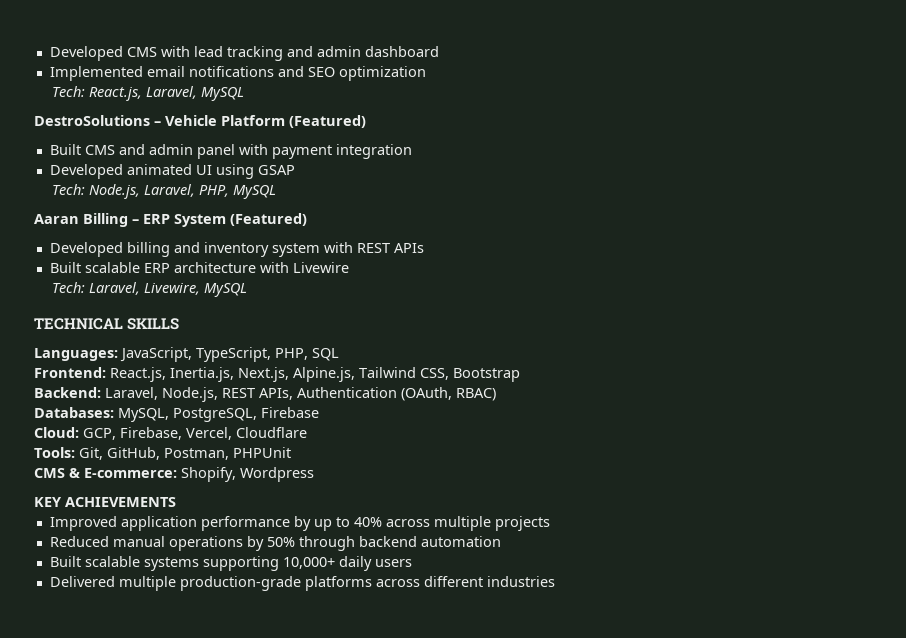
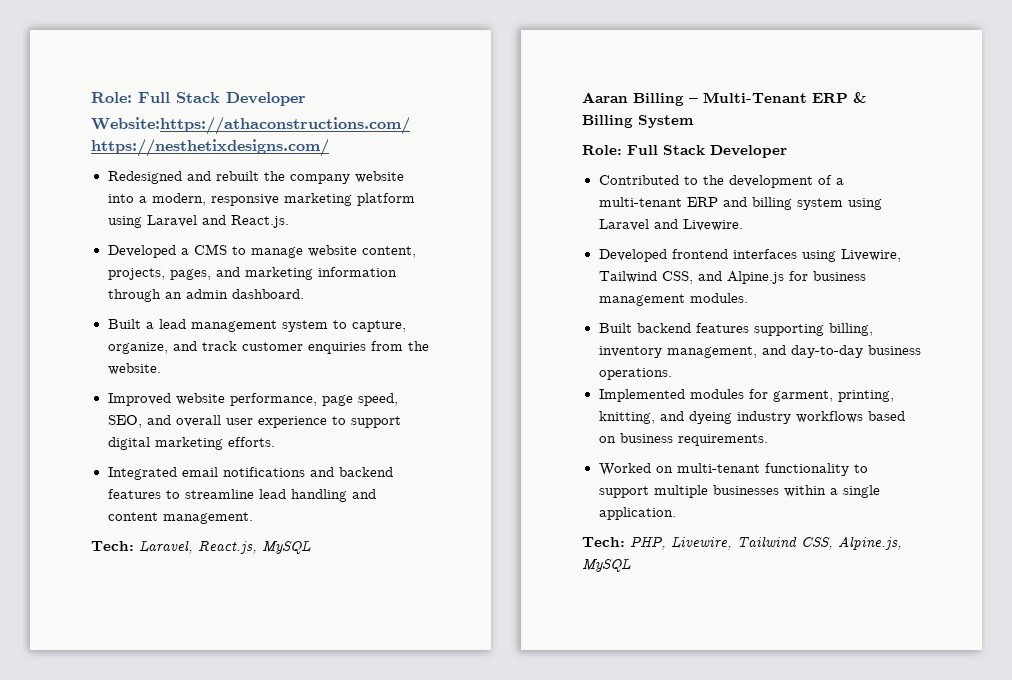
[49,46,439,61] [49,66,426,81] [51,86,244,101] [34,115,366,128] [49,144,412,159] [49,164,295,179] [51,184,276,199] [34,213,307,227] [49,242,424,257] [49,262,349,273] [51,282,247,297] [34,318,180,330] [34,347,339,362] [34,367,520,382] [34,387,496,402] [34,407,319,422] [34,427,307,440] [34,447,291,460] [34,467,314,482] [34,497,176,507] [49,516,550,531] [49,536,501,551] [49,556,412,571] [49,576,555,591] Developed CMS with lead tracking and admin dashboard // Implemented email notifications and SEO optimization // Tech: React.js, Laravel, MySQL // DestroSolutions – Vehicle Platform (Featured) // Built CMS and admin panel with payment integration // Developed animated UI using GSAP // Tech: Node.js, Laravel, PHP, MySQL // Aaran Billing – ERP System (Featured) // Developed billing and inventory system with REST APIs // Built scalable ERP architecture with Livewire // Tech: Laravel, Livewire, MySQL // TECHNICAL SKILLS // Languages: JavaScript, TypeScript, PHP, SQL // Frontend: React.js, Inertia.js, Next.js, Alpine.js, Tailwind CSS, Bootstrap // Backend: Laravel, Node.js, REST APIs, Authentication (OAuth, RBAC) // Databases: MySQL, PostgreSQL, Firebase // Cloud: GCP, Firebase, Vercel, Cloudflare // Tools: Git, GitHub, Postman, PHPUnit // CMS & E-commerce: Shopify, Wordpress // KEY ACHIEVEMENTS // Improved application performance by up to 40% across multiple projects // Reduced manual operations by 50% through backend automation // Built scalable systems supporting 10,000+ daily users // Delivered multiple production-grade platforms across different industries -> [91,92,306,106] [91,117,410,135] [91,139,329,157] [107,171,404,184] [107,193,415,206] [107,215,289,228] [107,244,416,258] [107,267,397,280] [107,289,304,302] [107,319,406,332] [107,341,429,354] [107,363,161,375] [107,393,398,406] [107,415,401,428] [107,437,275,450] [107,467,393,480] [107,489,376,502] [107,512,253,524] [91,540,311,554] [582,92,866,106] [582,115,694,128] [582,145,787,158] [598,175,844,188] [598,197,882,210] [598,219,743,231] [598,249,901,262] [598,271,866,284] [598,293,748,306] [598,323,873,336] [598,345,921,358] [598,368,672,380] [598,389,894,402] [598,411,905,424] [598,433,768,446] [598,463,868,476] [598,485,880,498] [598,507,676,520] [582,536,902,550] [582,559,631,572] Role: Full Stack Developer // Website:https://athaconstructions.com/ https://nesthetixdesigns.com/ // Redesigned and rebuilt the company website into a modern, responsive marketing platform using Laravel and React.js. // Developed a CMS to manage website content, projects, pages, and marketing information through an admin dashboard. // Built a lead management system to capture, organize, and track customer enquiries from the website. // Improved website performance, page speed, SEO, and overall user experience to support digital marketing efforts. // Integrated email notifications and backend features to streamline lead handling and content management. // Tech: Laravel, React.js, MySQL // Aaran Billing – Multi-Tenant ERP & Billing System // Role: Full Stack Developer // Contributed to the development of a multi-tenant ERP and billing system using Laravel and Livewire. // Developed frontend interfaces using Livewire, Tailwind CSS, and Alpine.js for business management modules. // Built backend features supporting billing, inventory management, and day-to-day business operations. // Implemented modules for garment, printing, knitting, and dyeing industry workflows based on business requirements. // Worked on multi-tenant functionality to support multiple businesses within a single application. // Tech: PHP, Livewire, Tailwind CSS, Alpine.js, MySQL

